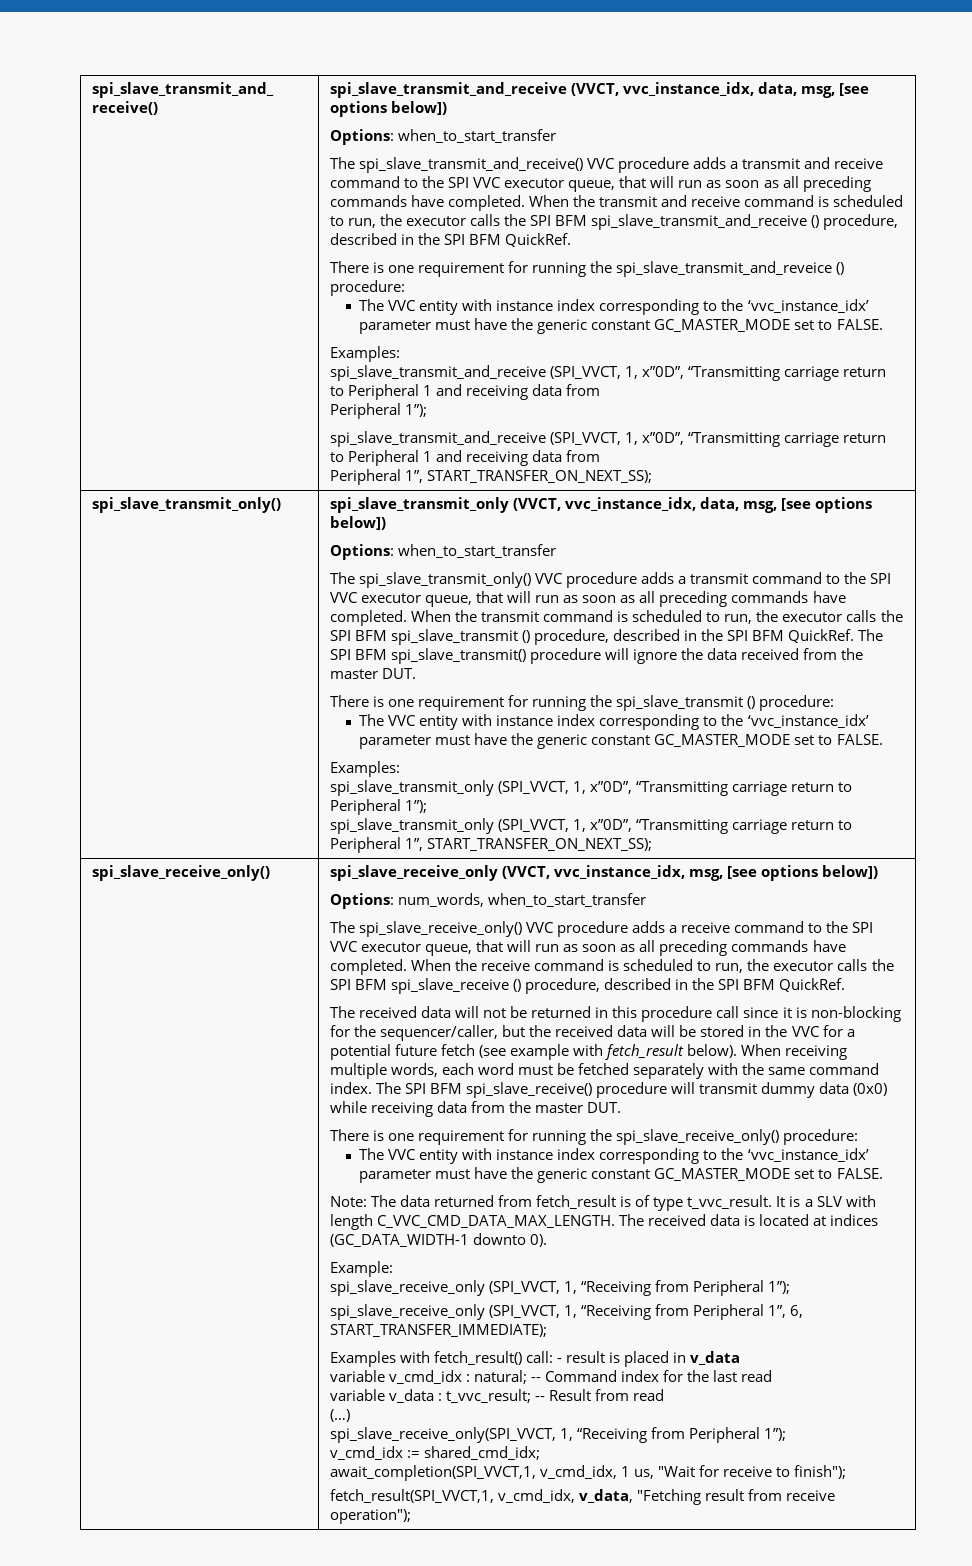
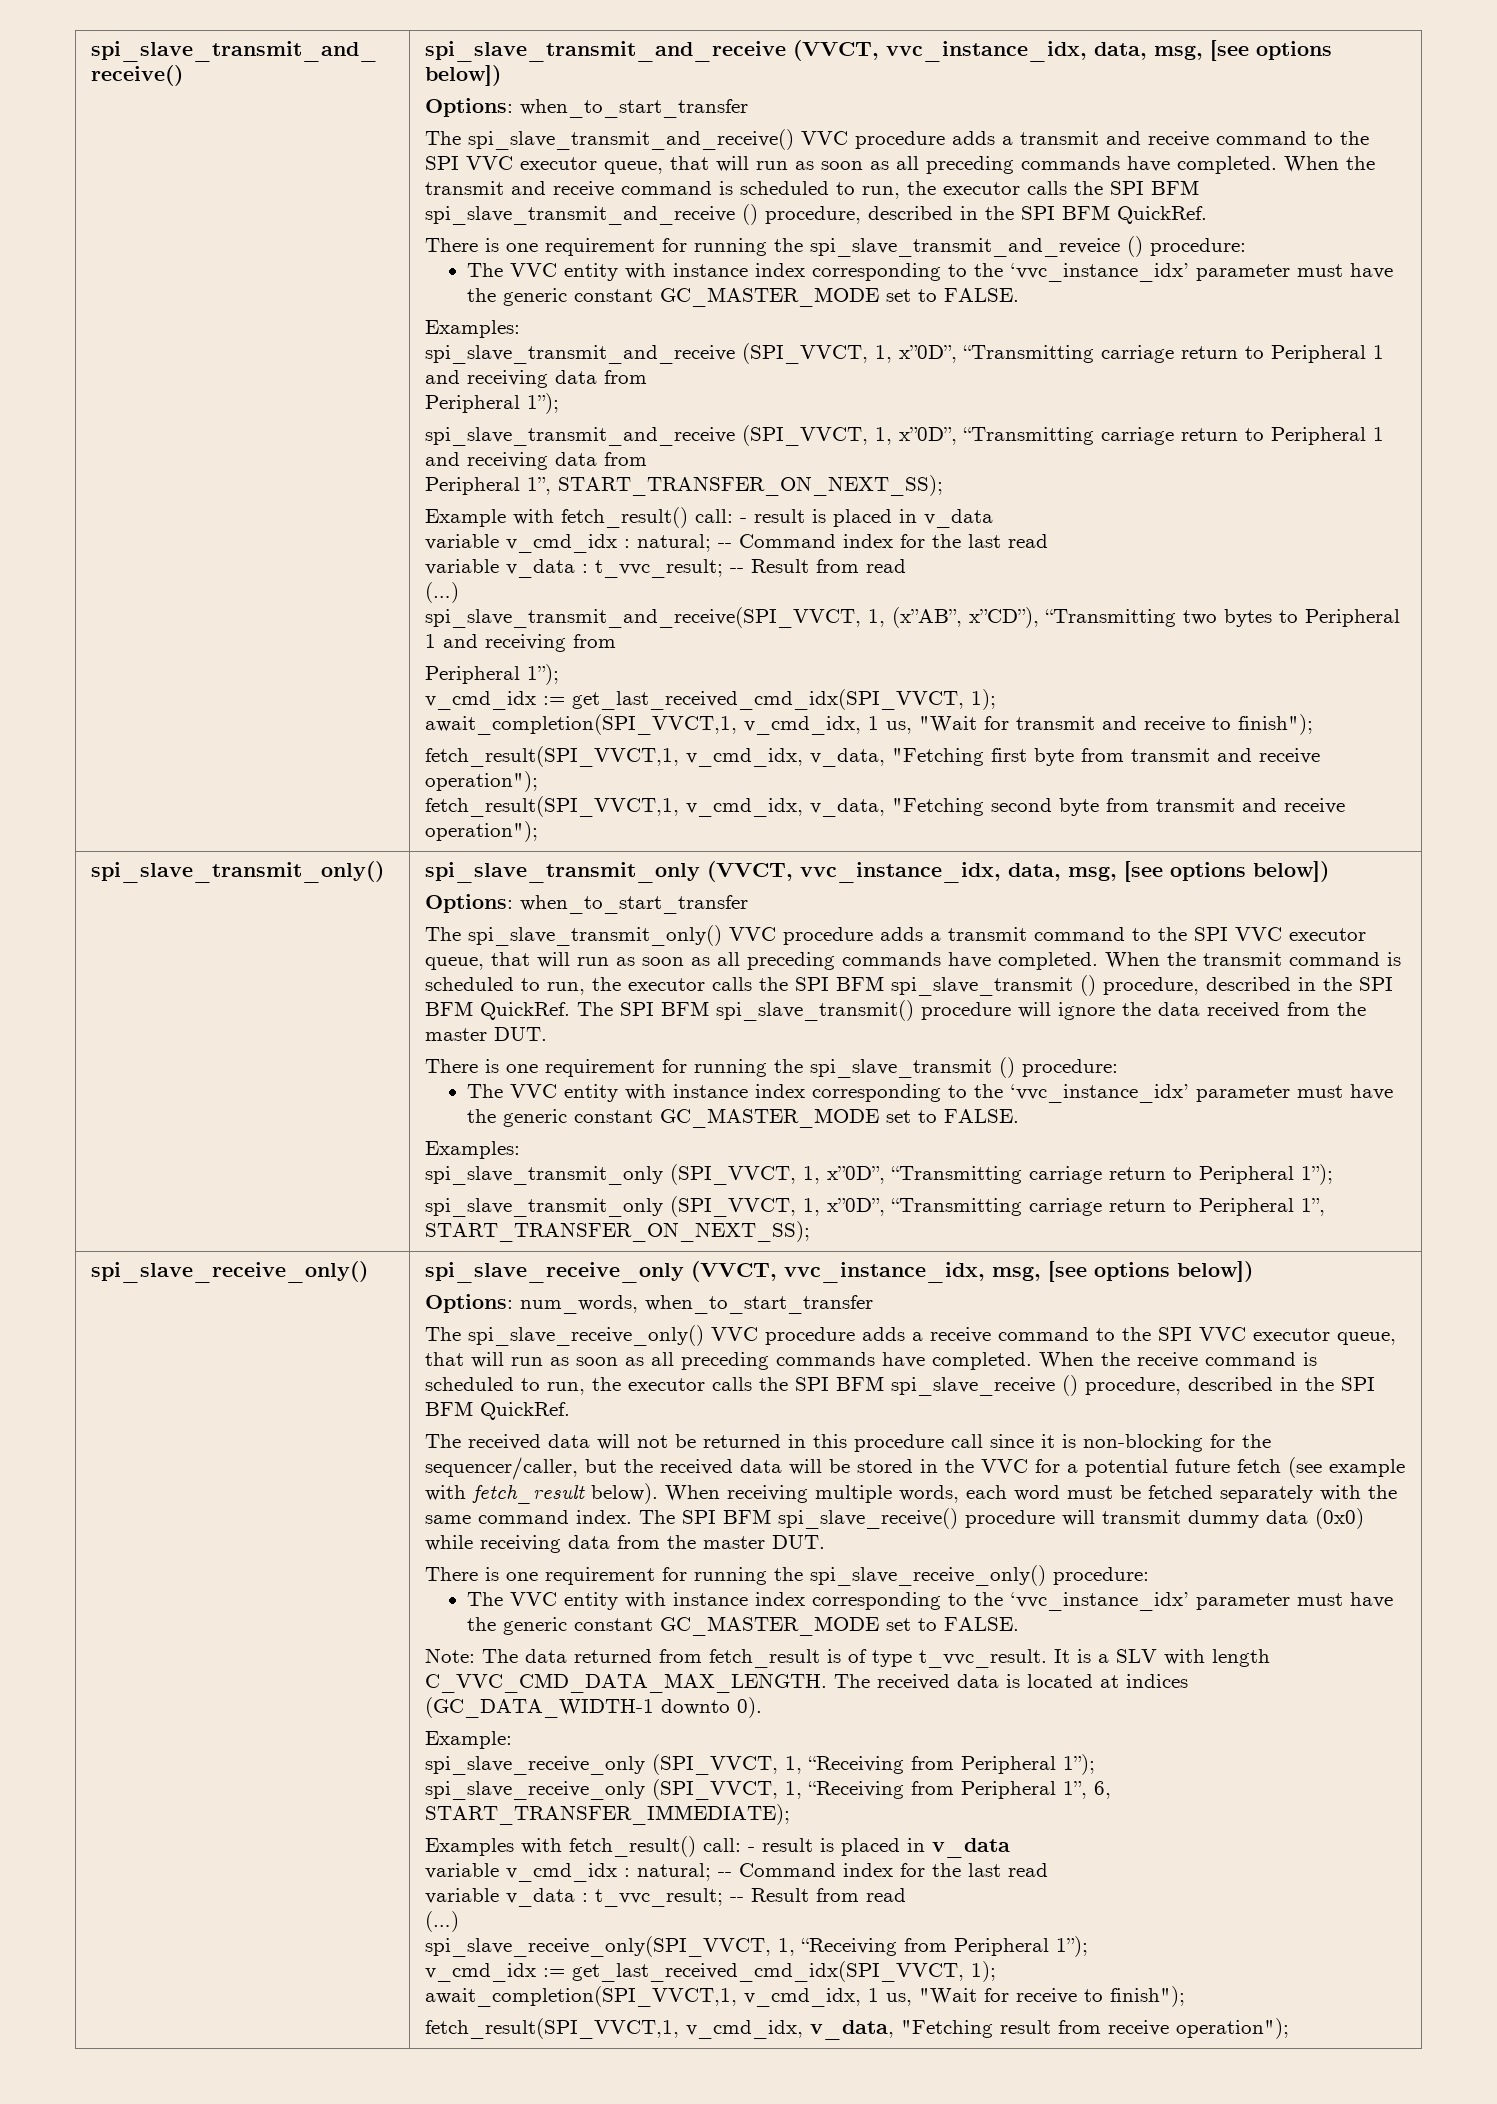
(653, 476) none -> [424,507,993,528] [424,534,1048,553] [424,559,906,578] [424,582,459,603] [424,607,1400,628] [424,634,616,652] [424,664,559,685] [424,689,996,710] [424,714,1313,735] [424,746,1320,767] [424,771,538,792] [424,796,1345,817] [424,821,538,842] // Example with fetch_result() call: - result is placed in v_data // variable v_cmd_idx : natural; -- Command index for the last read // variable v_data : t_vvc_result; -- Result from read // (…) // spi_slave_transmit_and_receive(SPI_VVCT, 1, (x”AB”, x”CD”), “Transmitting two bytes to Peripheral 1 and receiving from // Peripheral 1”); // v_cmd_idx := get_last_received_cmd_idx(SPI_VVCT, 1); // await_completion(SPI_VVCT,1, v_cmd_idx, 1 us, "Wait for transmit and receive to finish"); // fetch_result(SPI_VVCT,1, v_cmd_idx, v_data, "Fetching first byte from transmit and receive operation"); // fetch_result(SPI_VVCT,1, v_cmd_idx, v_data, "Fetching second byte from transmit and receive operation");
[424,1446,541,1460] shared_cmd_idx; -> [571,1961,996,1982] get_last_received_cmd_idx(SPI_VVCT, 1);

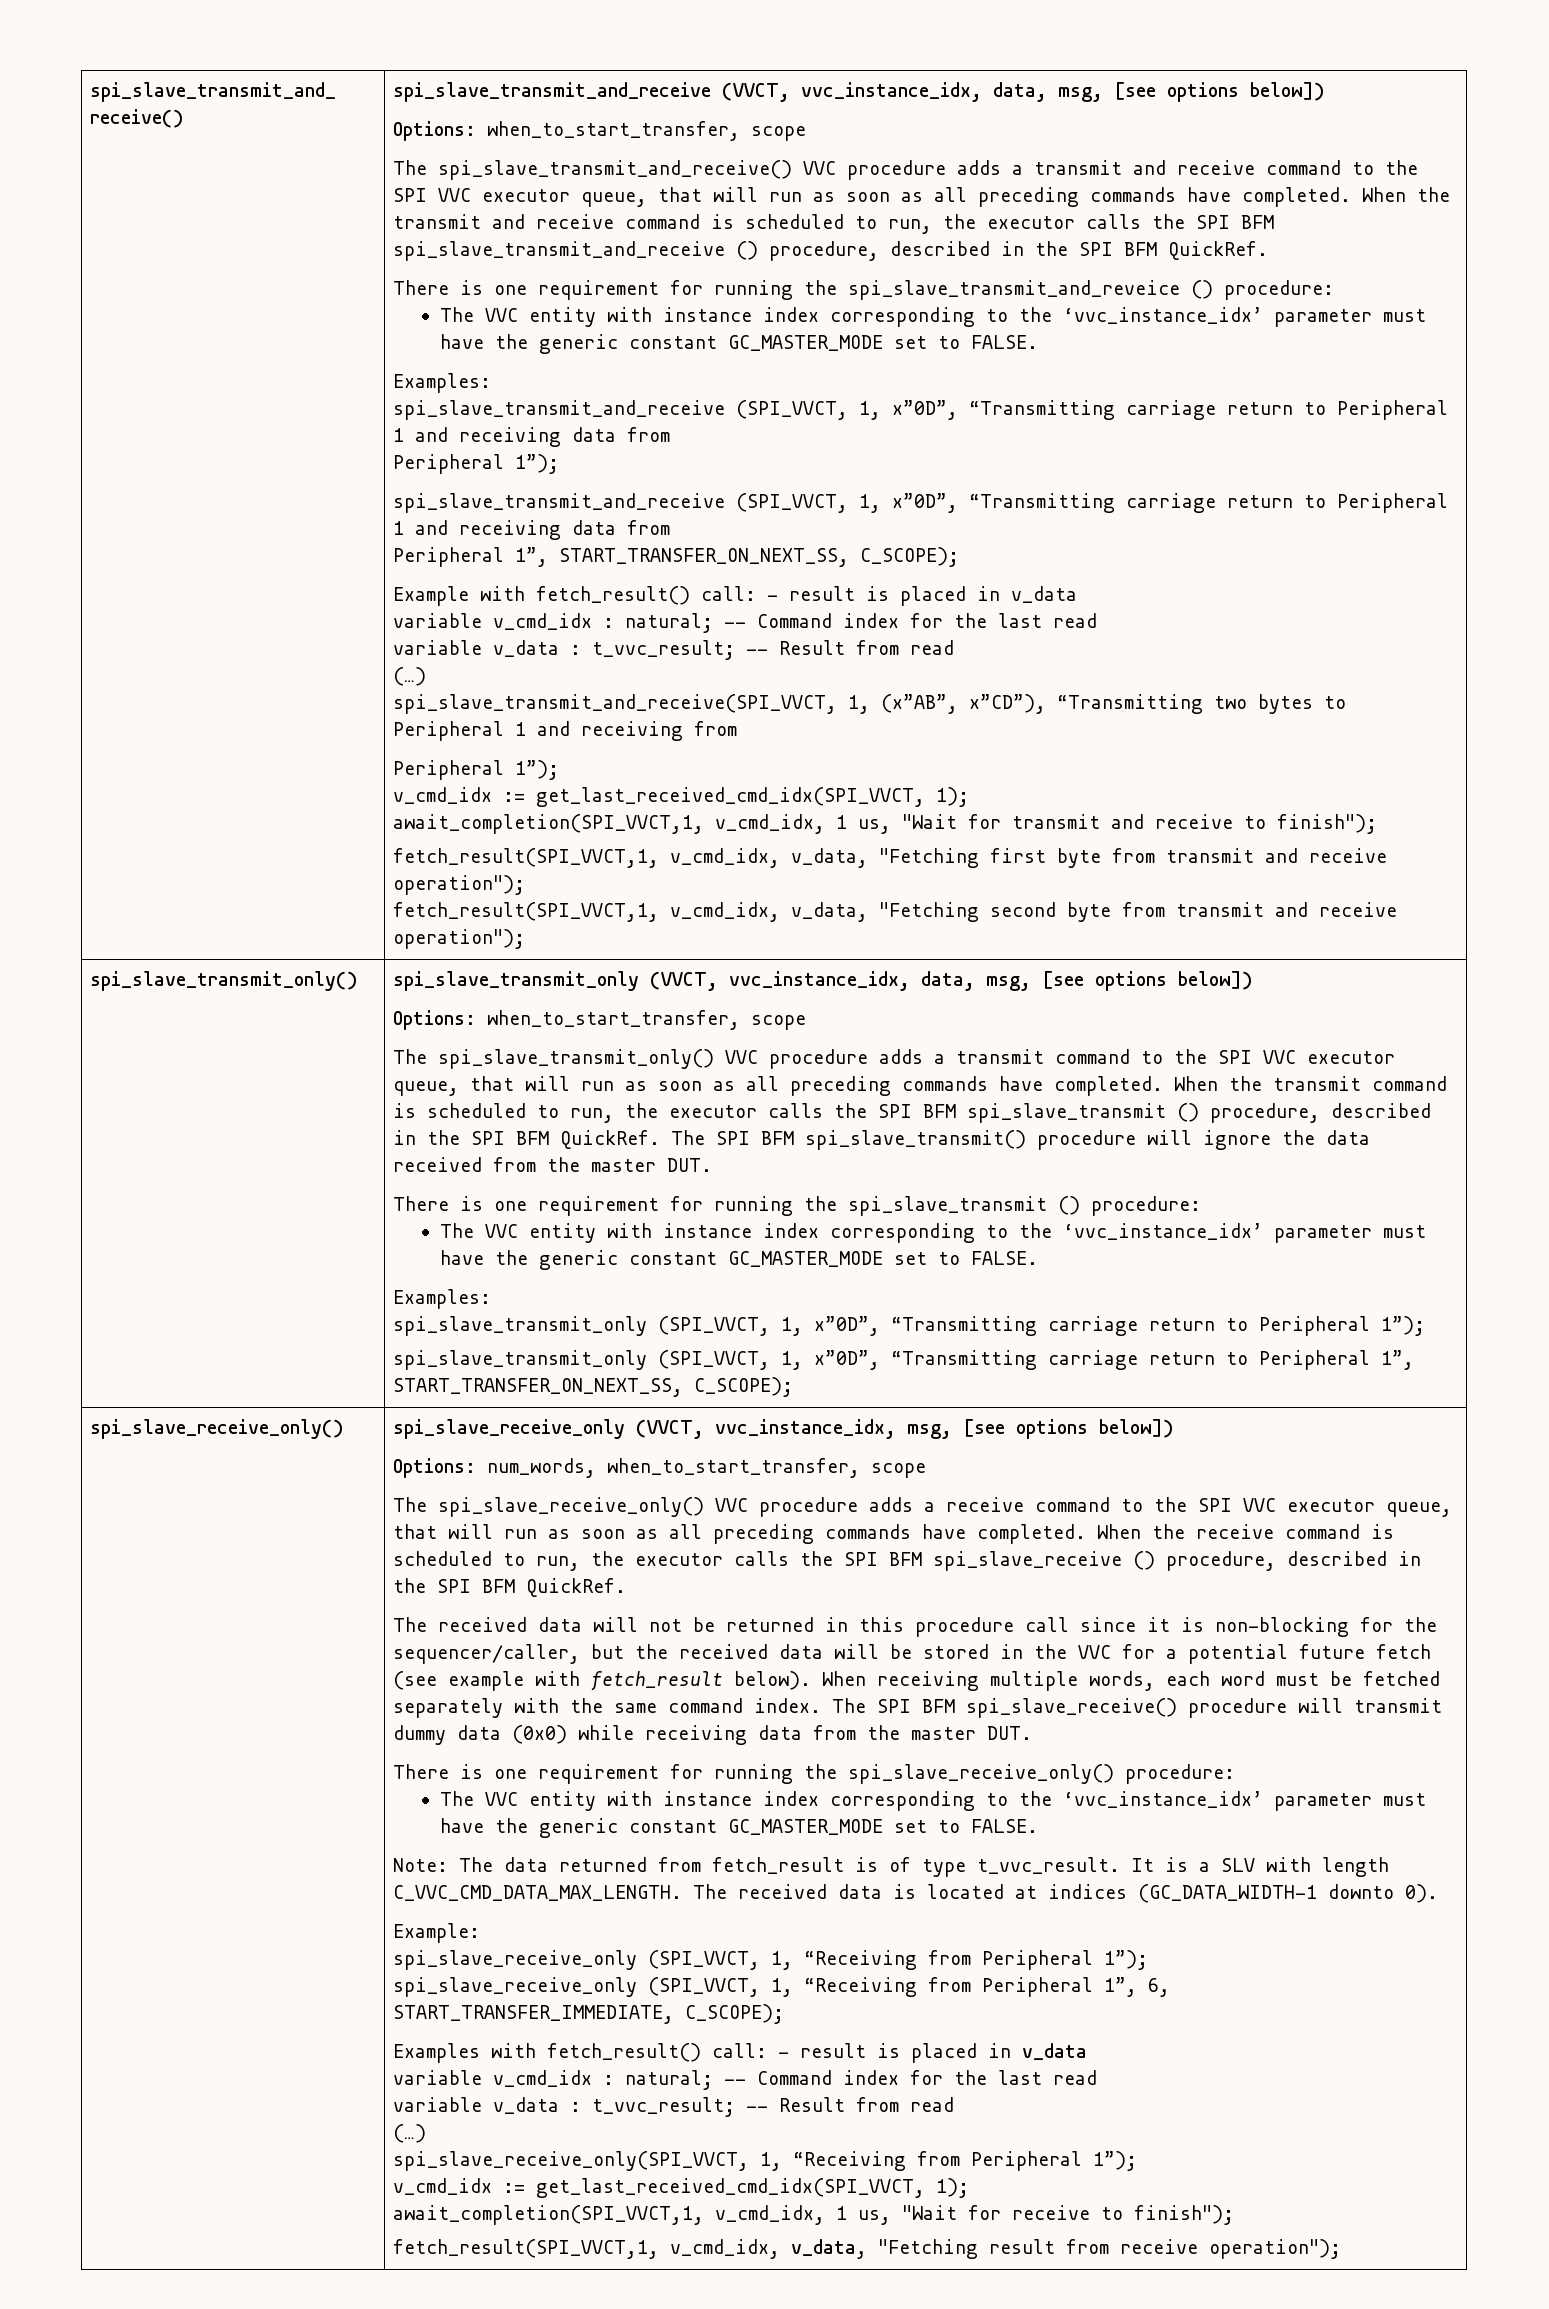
[519,99,748,118] when_to_start_transfer -> [487,121,807,141] when_to_start_transfer, scope
[557,475,943,496] START_TRANSFER_ON_NEXT_SS); -> [559,547,960,567] START_TRANSFER_ON_NEXT_SS, C_SCOPE);
[519,895,748,914] when_to_start_transfer -> [487,1010,807,1030] when_to_start_transfer, scope
[424,1221,810,1242] START_TRANSFER_ON_NEXT_SS); -> [393,1377,794,1397] START_TRANSFER_ON_NEXT_SS, C_SCOPE);
[644,1295,873,1314] when_to_start_transfer -> [607,1458,927,1478] when_to_start_transfer, scope
[424,1804,790,1825] START_TRANSFER_IMMEDIATE); -> [393,2004,785,2024] START_TRANSFER_IMMEDIATE, C_SCOPE);

